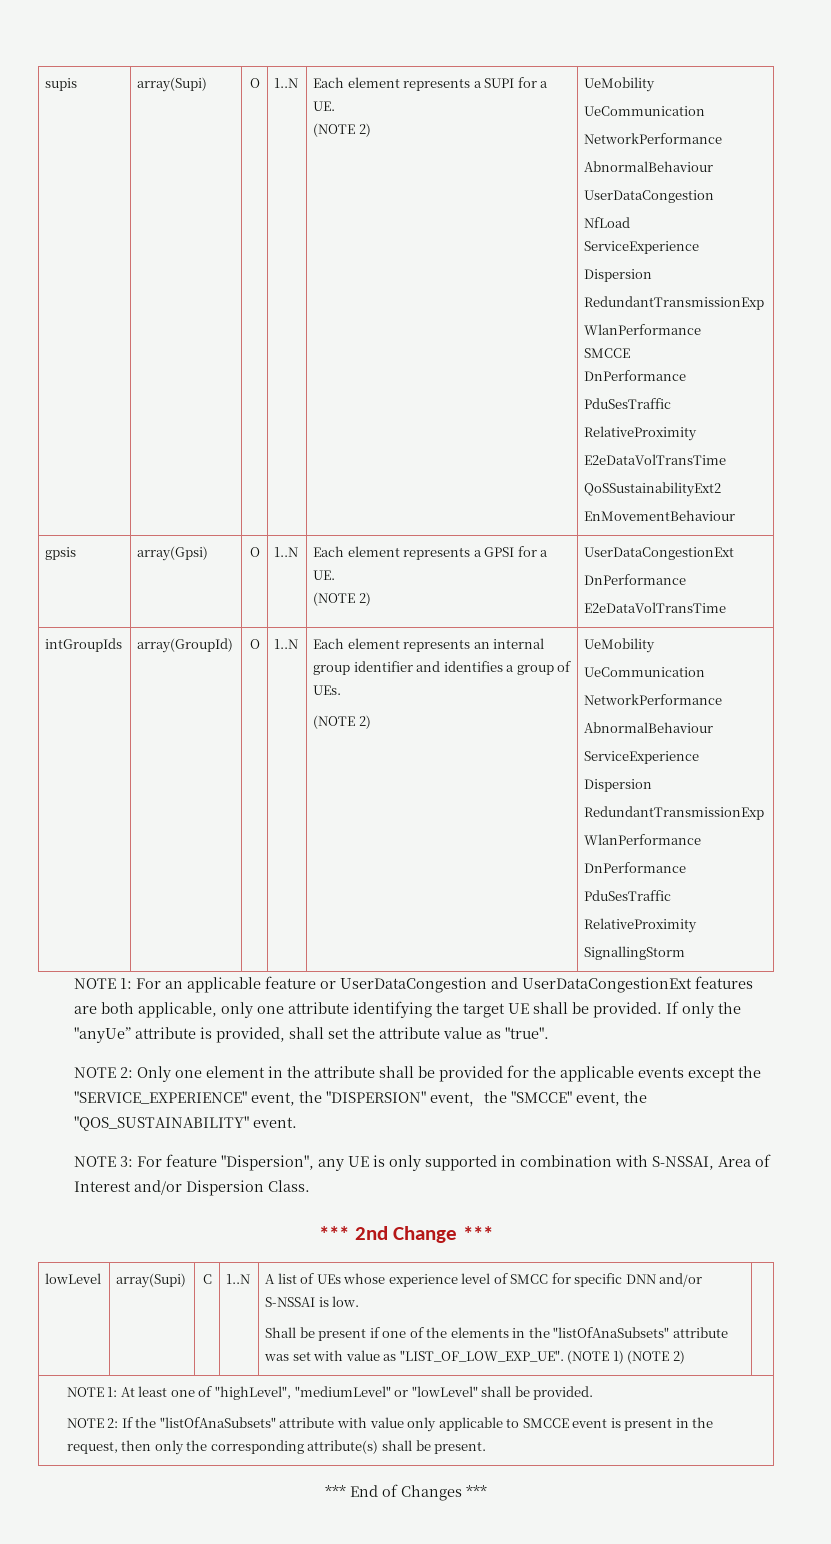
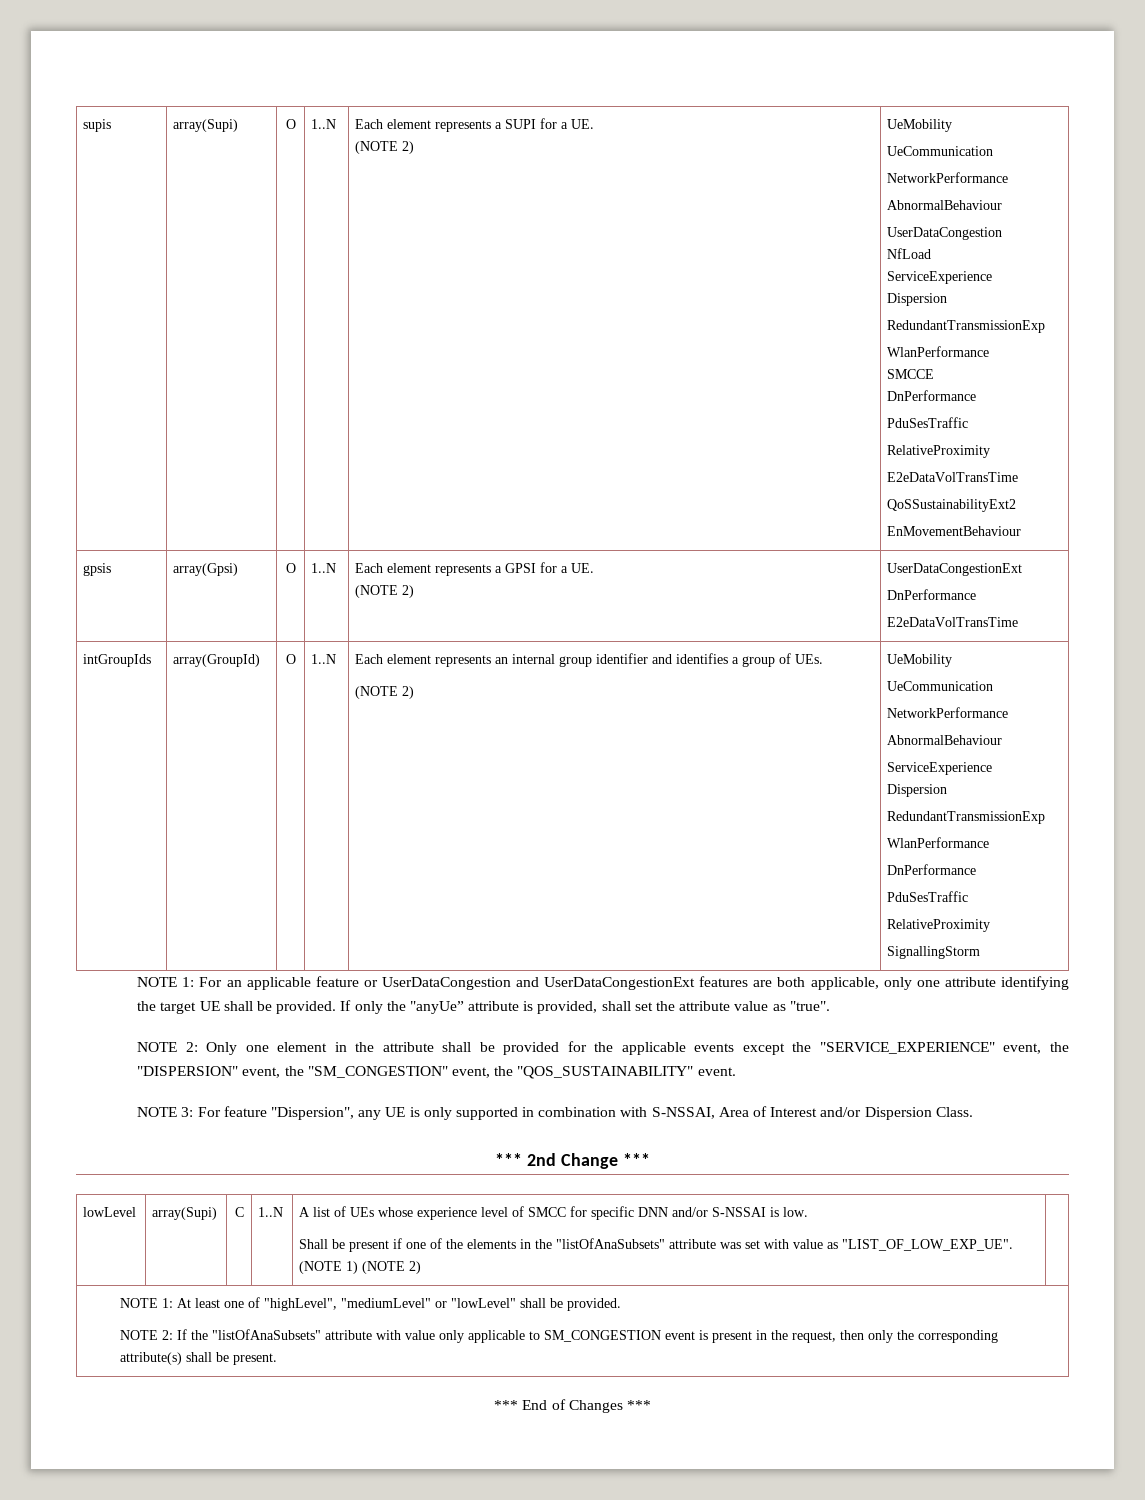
[430,1091,573,1107] event，the "SMCCE" -> [242,1066,448,1078] event, the "SM_CONGESTION"
[522,1418,569,1428] SMCCE -> [544,1330,662,1342] SM_CONGESTION

